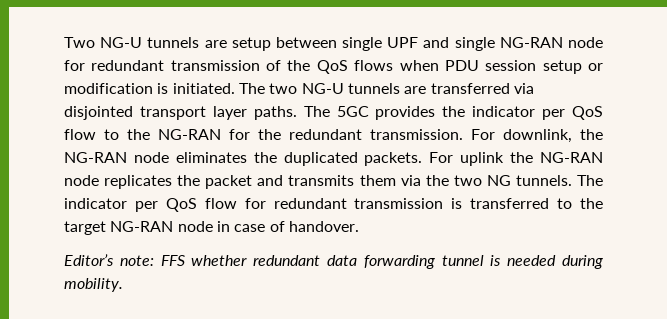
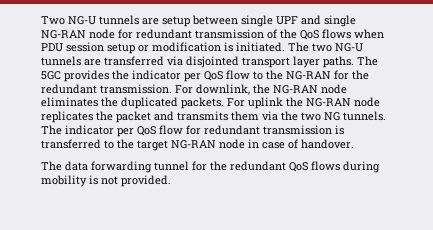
[64,254,603,269] [64,278,123,292] Editor’s note: FFS whether redundant data forwarding tunnel is needed during mobility. -> [41,161,380,173] [41,175,171,187] The data forwarding tunnel for the redundant QoS flows during mobility is not provided.

